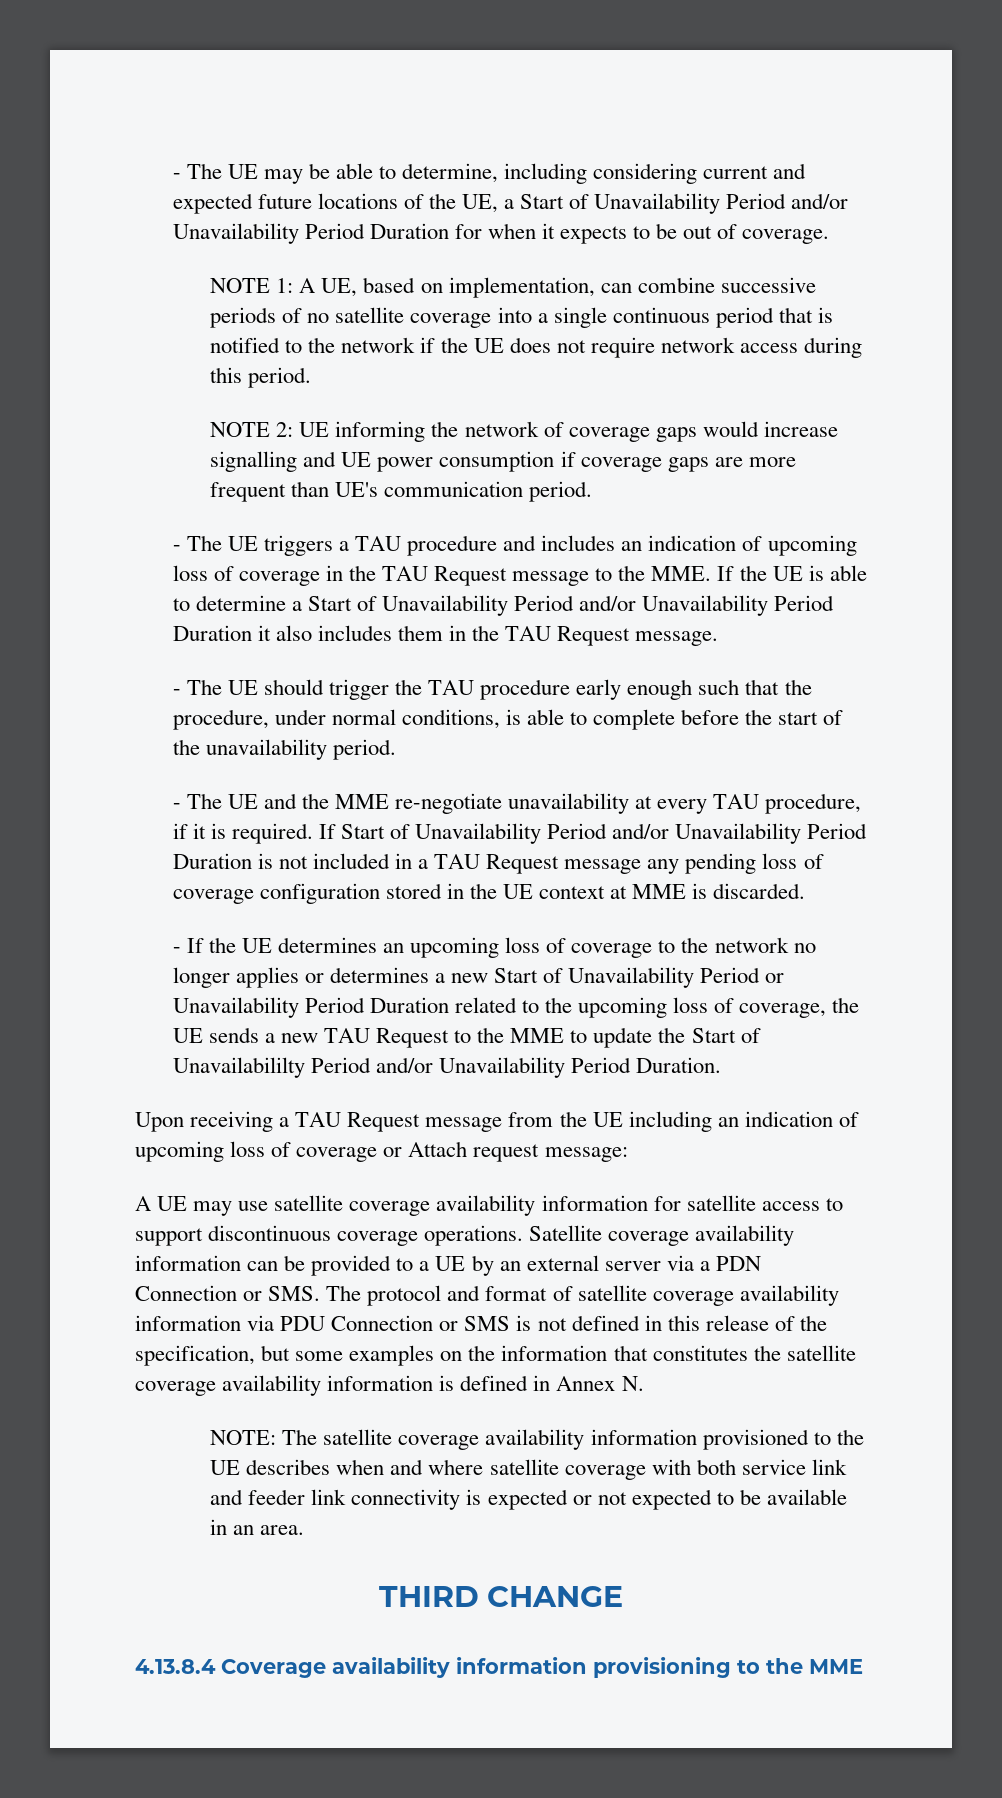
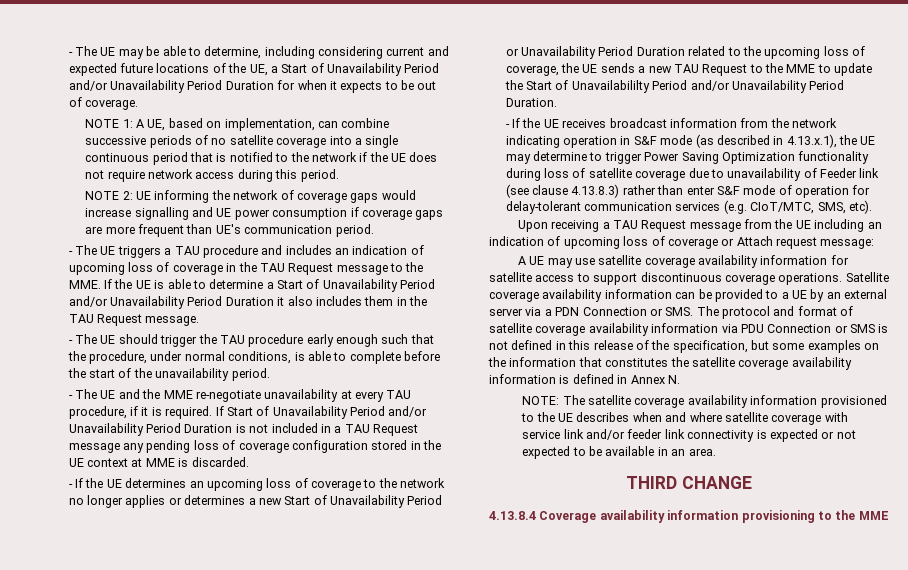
(721, 1065) none -> [505,118,838,128] [505,134,876,148] [505,151,870,164] [505,168,880,181] [505,184,871,198] [505,200,872,214] // - If the UE receives broadcast information from the network indicating operation in S&F mode (as described in 4.13.x.1), the UE may determine to trigger Power Saving Optimization functionality during loss of satellite coverage due to unavailability of Feeder link (see clause 4.13.8.3) rather than enter S&F mode of operation for delay-tolerant communication services (e.g. CIoT/MTC, SMS, etc).
[696,1459,736,1475] both -> (848, 417) none
[210,1489,244,1505] and -> [586,429,626,440] and/or

